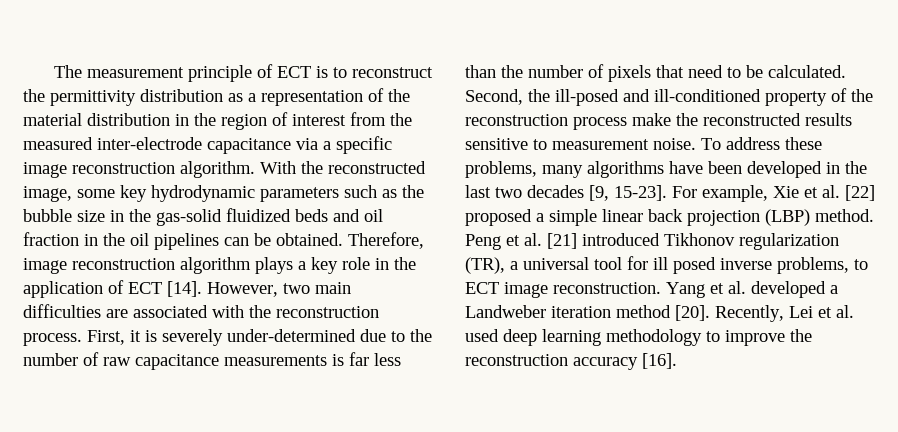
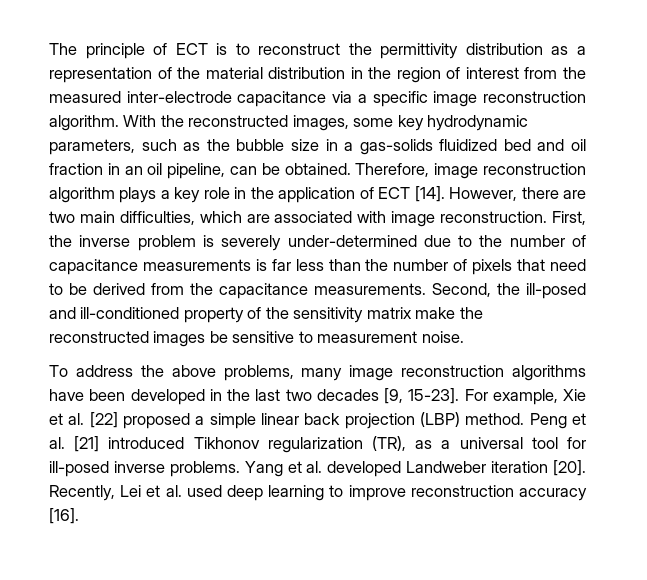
[87,67,185,78] measurement -> (77, 49) none
[23,186,72,202] image, -> [292,115,349,131] images,
[260,187,339,202] parameters -> [49,139,135,155] parameters,
[129,208,328,226] the gas-solid fluidized beds -> [344,139,531,155] a gas-solids fluidized bed
[103,233,219,250] the oil pipelines -> [124,163,226,179] an oil pipeline,
[283,282,351,294] [23,304,379,318] [23,330,141,346] two main difficulties are associated with the reconstruction process. First, it -> [521,187,586,199] [49,211,587,227] [49,235,196,251] there are two main difficulties, which are associated with image reconstruction. First, the inverse problem
[103,357,131,366] raw -> (586, 241) none
[768,65,846,78] calculated. -> [93,283,426,299] derived from the capacitance measurements.
[465,114,627,130] reconstruction process -> [293,307,412,323] sensitivity matrix
[805,113,852,126] results -> [153,331,228,347] images be
(696, 144) none -> (464, 337) //
[785,137,822,150] [465,161,583,178] these problems, many -> [140,365,505,381] the above problems, many image reconstruction
(505, 265) none -> [415,440,433,449] as
[653,257,868,274] [465,282,661,298] ill posed inverse problems, to ECT image reconstruction. -> [49,461,240,477] ill-posed inverse problems.
[830,285,838,294] a -> (402, 469) none
[616,305,671,318] method -> (549, 467) none
[606,329,702,346] methodology -> (325, 493) none
[790,329,812,342] the -> (406, 493) none

